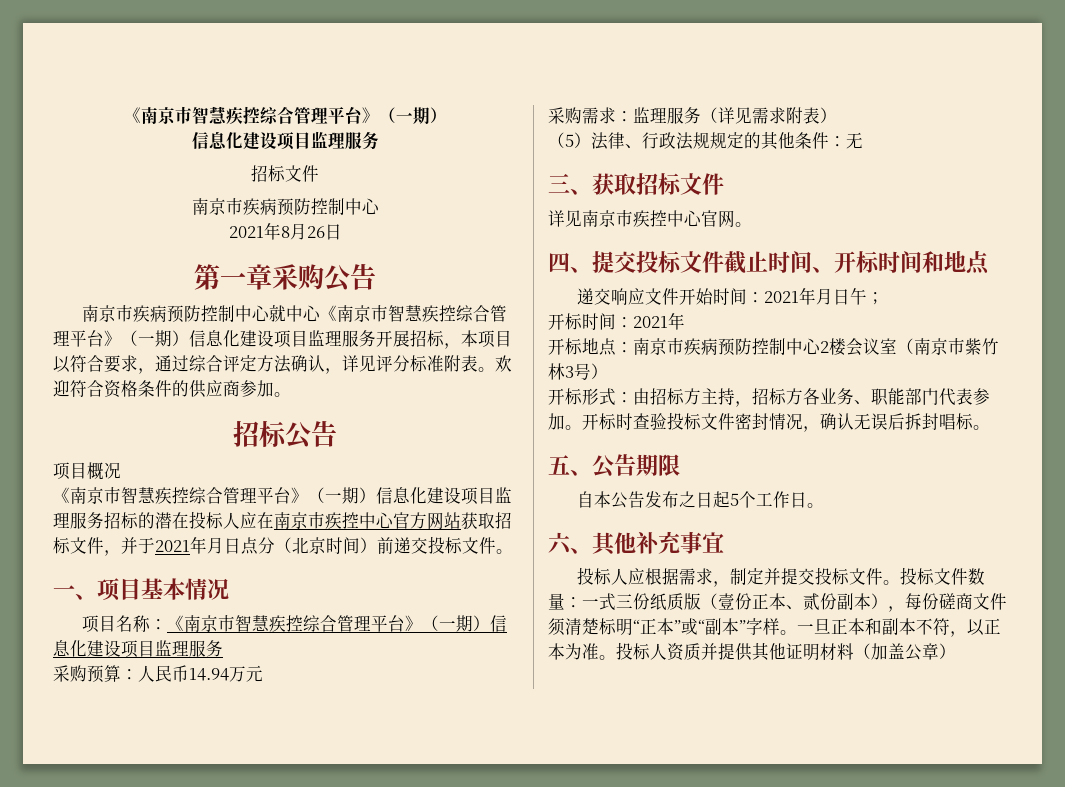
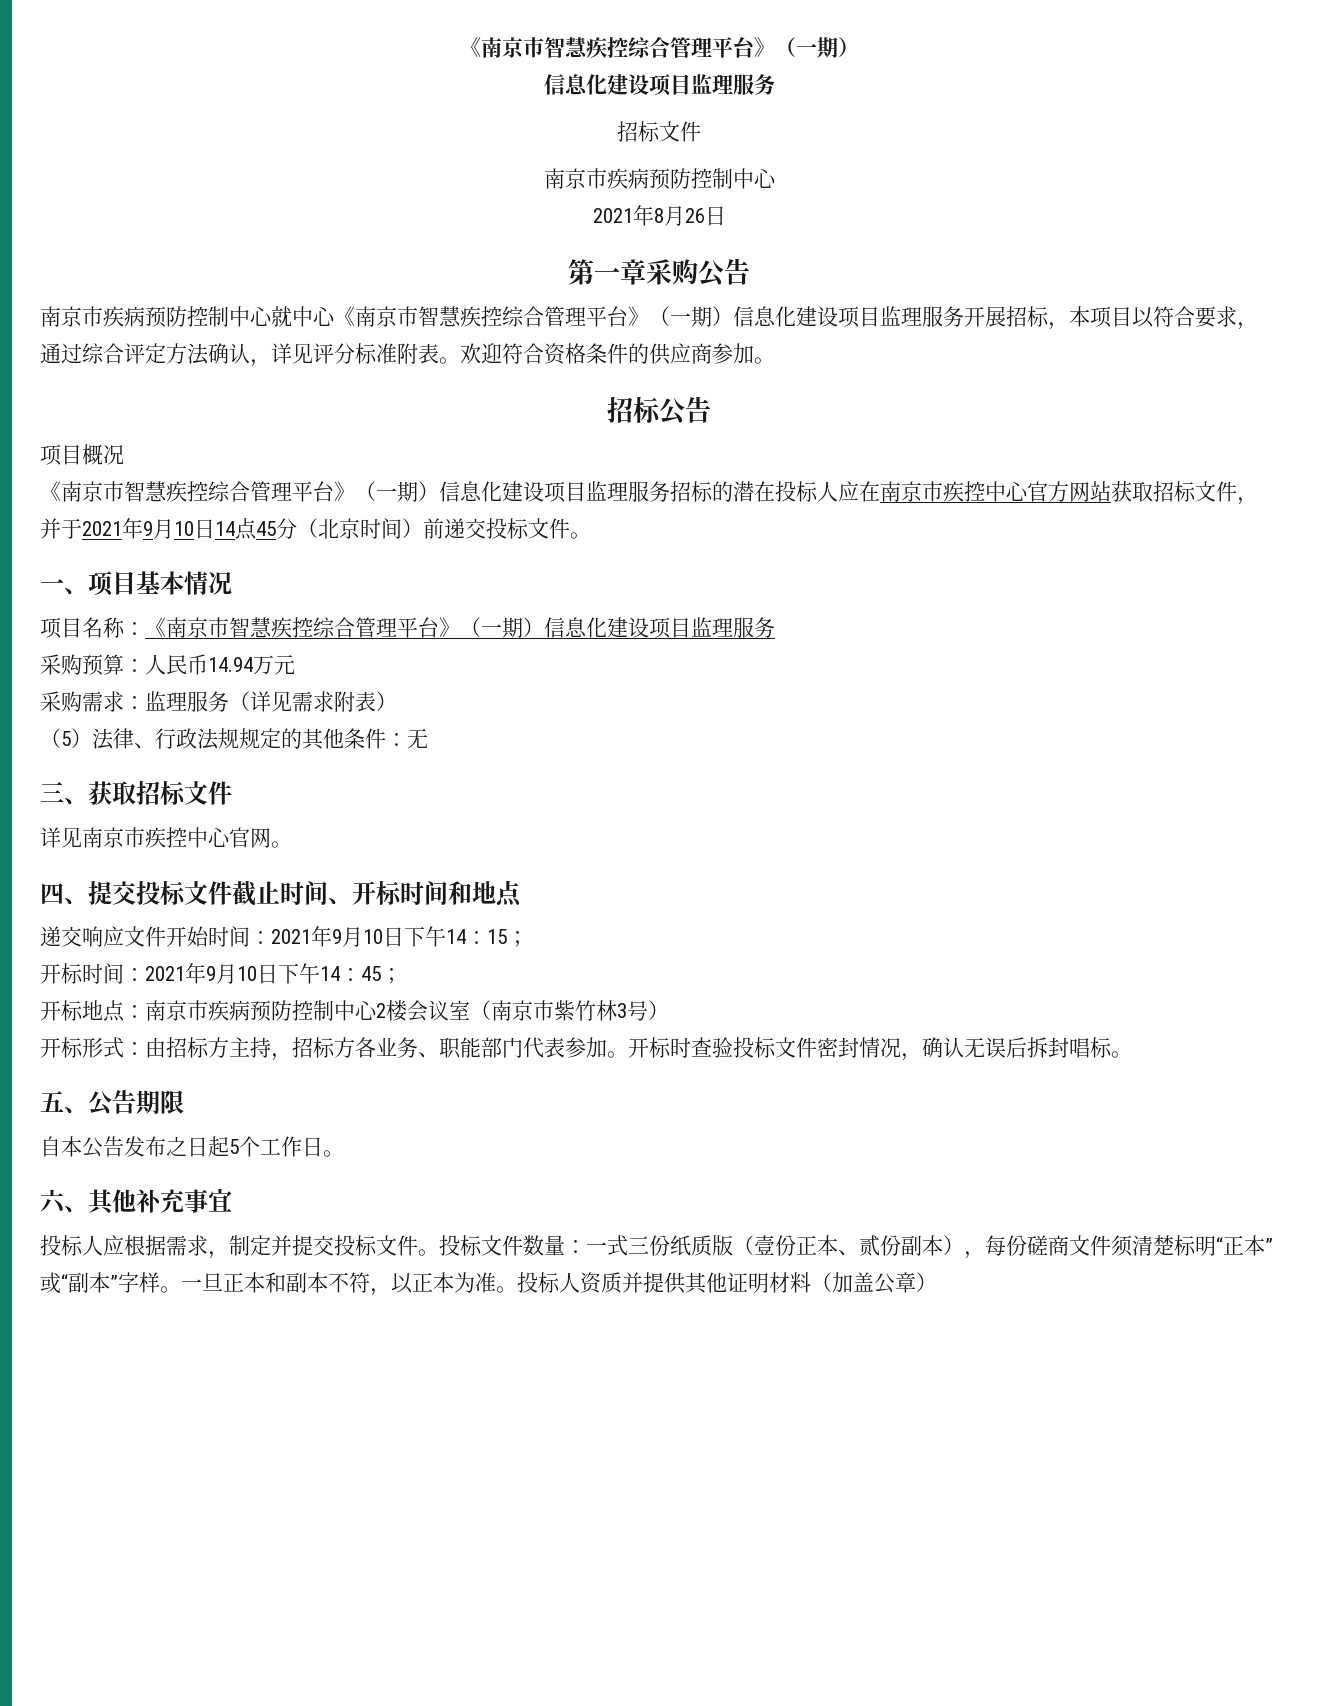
[207,537,258,555] 月日点 -> [143,518,276,540] 9月10日14点45
[816,288,868,305] 月日午 -> [332,926,507,947] 9月10日下午14：15
(685, 321) none -> [206,963,402,984] 9月10日下午14：45；

